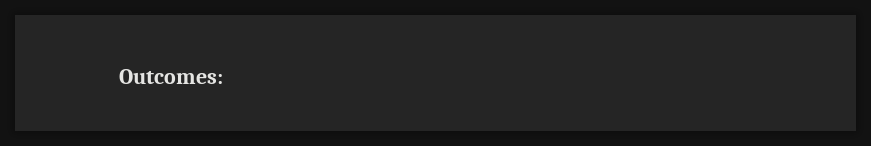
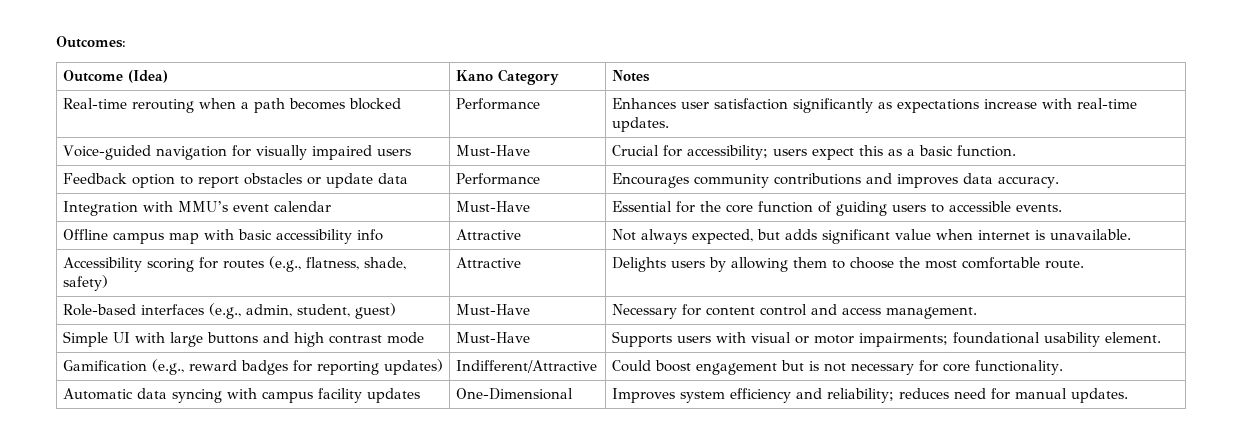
(223, 76) none -> [62,70,168,83] [455,69,559,85] [611,70,650,82] [62,98,401,113] [455,98,540,110] [611,98,1137,113] [611,117,669,132] [62,145,411,160] [455,145,530,156] [611,145,1016,160] [62,173,408,188] [455,173,540,185] [611,173,1059,188] [62,201,331,216] [455,201,530,212] [611,201,1062,216] [62,229,383,244] [455,229,521,240] [611,229,1131,244] [62,256,406,272] [62,275,108,291] [455,257,521,268] [611,257,1084,272] [62,303,396,319] [455,304,530,315] [611,304,977,319] [62,331,424,347] [455,332,530,343] [611,331,1161,347] [62,359,443,375] [455,360,597,373] [611,360,1063,375] [62,388,420,403] [455,388,573,400] [611,388,1128,403] // Outcome (Idea) | Kano Category | Notes // Real-time rerouting when a path becomes blocked | Performance | Enhances user satisfaction significantly as expectations increase with real-time updates. // Voice-guided navigation for visually impaired users | Must-Have | Crucial for accessibility; users expect this as a basic function. // Feedback option to report obstacles or update data | Performance | Encourages community contributions and improves data accuracy. // Integration with MMU’s event calendar | Must-Have | Essential for the core function of guiding users to accessible events. // Offline campus map with basic accessibility info | Attractive | Not always expected, but adds significant value when internet is unavailable. // Accessibility scoring for routes (e.g., flatness, shade, safety) | Attractive | Delights users by allowing them to choose the most comfortable route. // Role-based interfaces (e.g., admin, student, guest) | Must-Have | Necessary for content control and access management. // Simple UI with large buttons and high contrast mode | Must-Have | Supports users with visual or motor impairments; foundational usability element. // Gamification (e.g., reward badges for reporting updates) | Indifferent/Attractive | Could boost engagement but is not necessary for core functionality. // Automatic data syncing with campus facility updates | One-Dimensional | Improves system efficiency and reliability; reduces need for manual updates.

